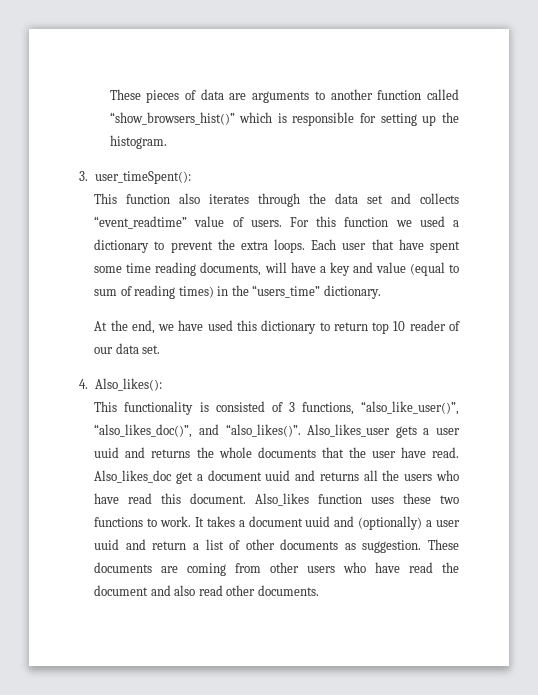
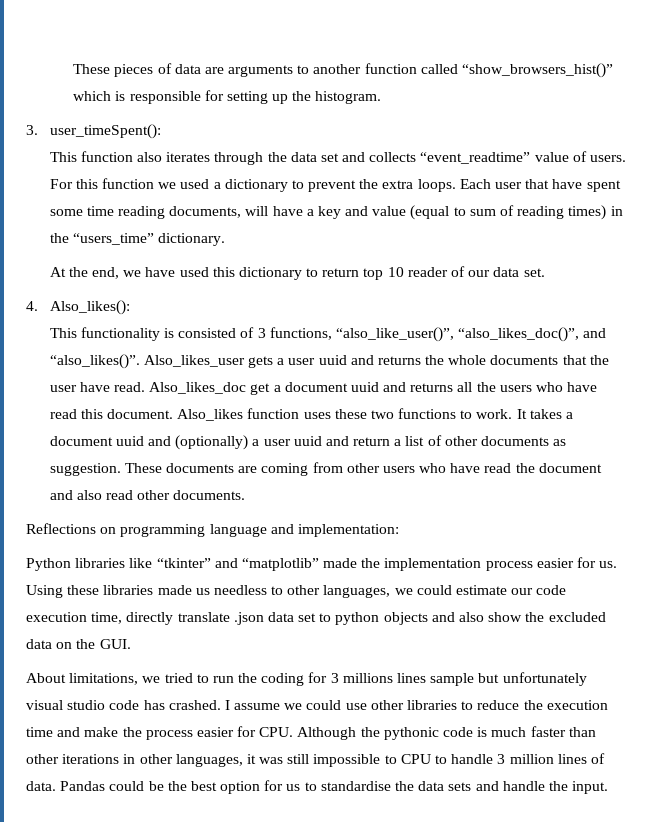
(319, 590) none -> [26,523,399,537] [26,557,618,571] [26,585,567,598] [26,612,606,625] [26,639,131,649] [26,672,587,686] [26,700,608,710] [26,726,596,740] [26,753,605,767] [26,780,609,794] // Reflections on programming language and implementation: // Python libraries like “tkinter” and “matplotlib” made the implementation process easier for us. Using these libraries made us needless to other languages, we could estimate our code execution time, directly translate .json data set to python objects and also show the excluded data on the GUI. // About limitations, we tried to run the coding for 3 millions lines sample but unfortunately visual studio code has crashed. I assume we could use other libraries to reduce the execution time and make the process easier for CPU. Although the pythonic code is much faster than other iterations in other languages, it was still impossible to CPU to handle 3 million lines of data. Pandas could be the best option for us to standardise the data sets and handle the input.

